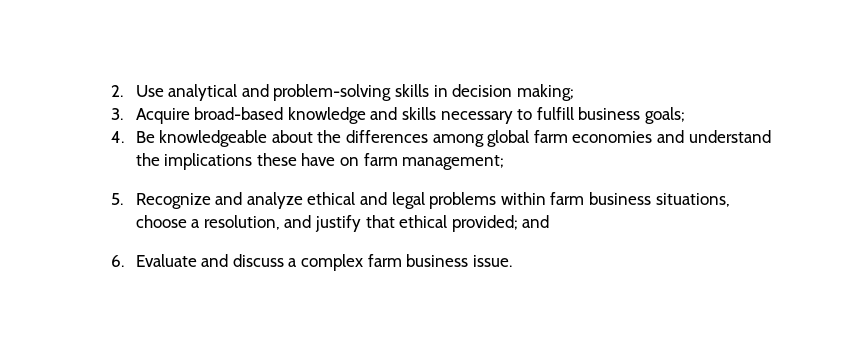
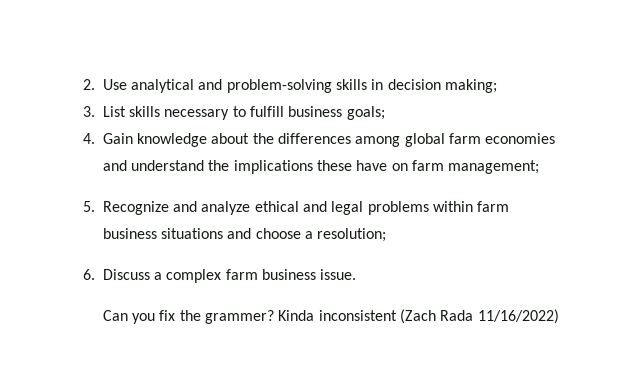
[135,107,398,124] Acquire broad-based knowledge and -> [102,106,126,117] List
[135,130,268,147] Be knowledgeable -> [102,133,208,147] Gain knowledge
[655,193,730,207] [135,215,550,232] [110,254,284,267] situations, choose a resolution, and justify that ethical provided; and // 6. Evaluate and discuss -> [161,228,387,242] [82,269,150,280] situations and choose a resolution; // 6. Discuss
(512, 261) none -> [102,309,559,324] // Can you fix the grammer? Kinda inconsistent (Zach Rada 11/16/2022)

